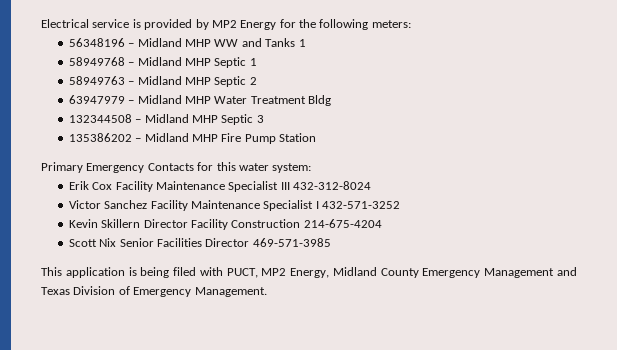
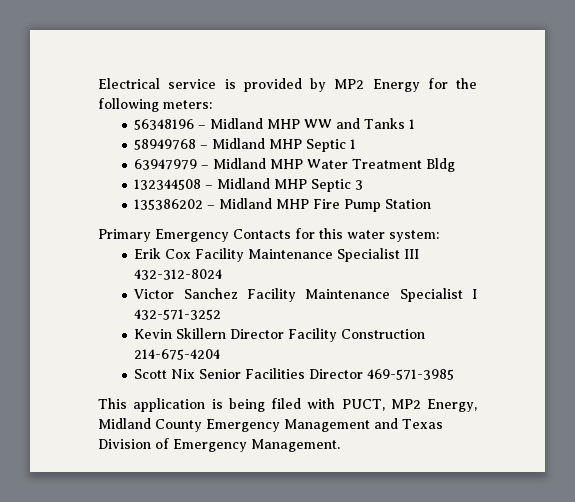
[68,76,257,87] // 58949763 – Midland MHP Septic 2 -> (357, 144) none

